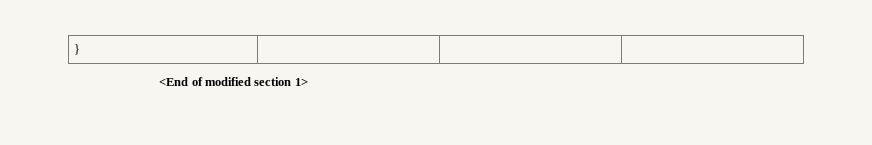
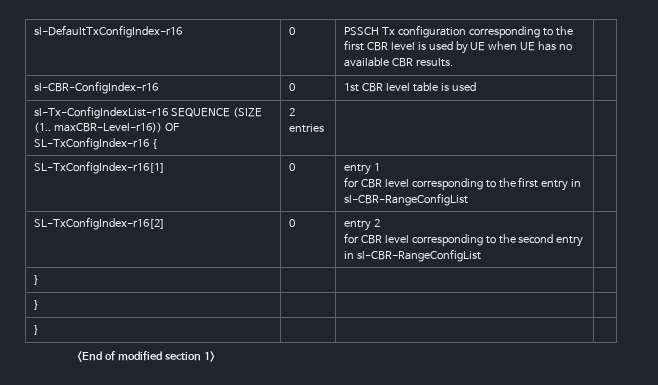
(73, 49) none -> [33,25,182,38] [288,27,295,35] [343,25,573,38] [343,40,573,54] [343,57,453,67] [33,81,158,94] [288,83,295,91] [343,82,476,92] [33,106,262,119] [33,122,179,133] [33,137,157,150] [288,108,295,116] [288,124,324,133] [33,161,165,174] [288,163,295,171] [343,163,380,175] [343,177,582,191] [343,193,468,206] [33,217,165,230] [288,219,295,227] [343,219,380,231] [343,233,584,247] [343,249,481,262] [33,275,39,285] [33,300,39,310] sl-DefaultTxConfigIndex-r16 | 0 | PSSCH Tx configuration corresponding to the first CBR level is used by UE when UE has no available CBR results. | // sl-CBR-ConfigIndex-r16 | 0 | 1st CBR level table is used | // sl-Tx-ConfigIndexList-r16 SEQUENCE (SIZE (1.. maxCBR-Level-r16)) OF SL-TxConfigIndex-r16 { | 2 entries | | // SL-TxConfigIndex-r16[1] | 0 | entry 1 // for CBR level corresponding to the first entry in sl-CBR-RangeConfigList | // SL-TxConfigIndex-r16[2] | 0 | entry 2 // for CBR level corresponding to the second entry in sl-CBR-RangeConfigList | // } | | | // } | | | //

